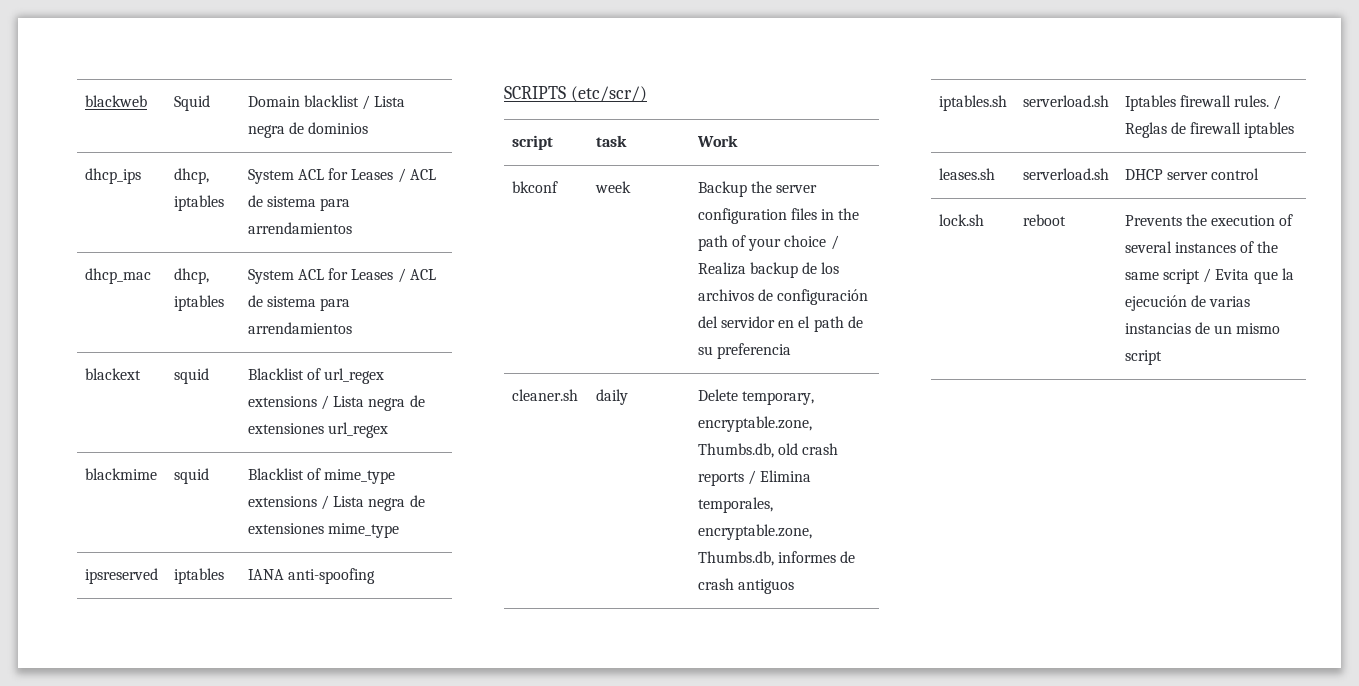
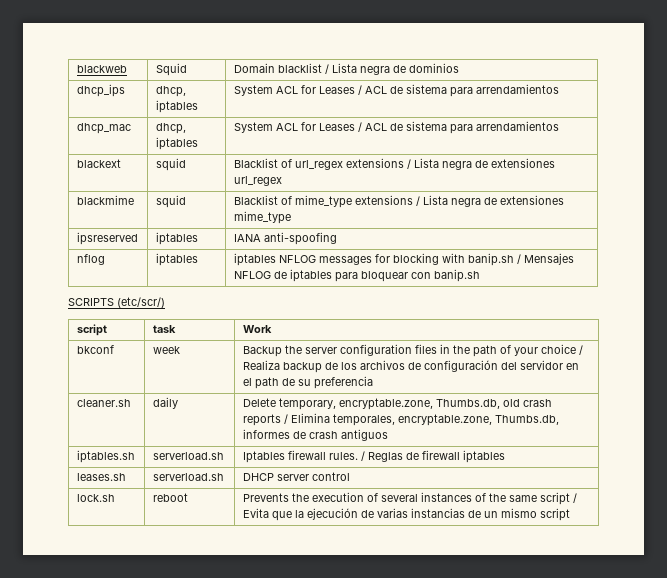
(375, 576) none -> [76,254,105,265] [155,253,198,266] [233,253,574,266] [233,269,480,282] // nflog | iptables | iptables NFLOG messages for blocking with banip.sh / Mensajes NFLOG de iptables para bloquear con banip.sh

